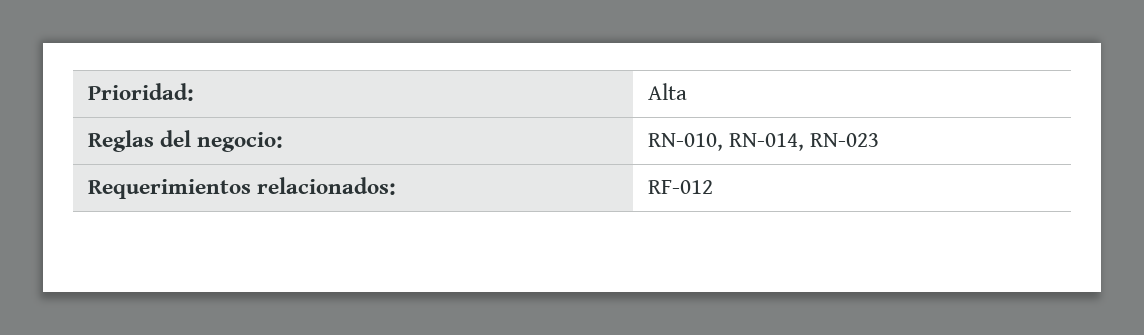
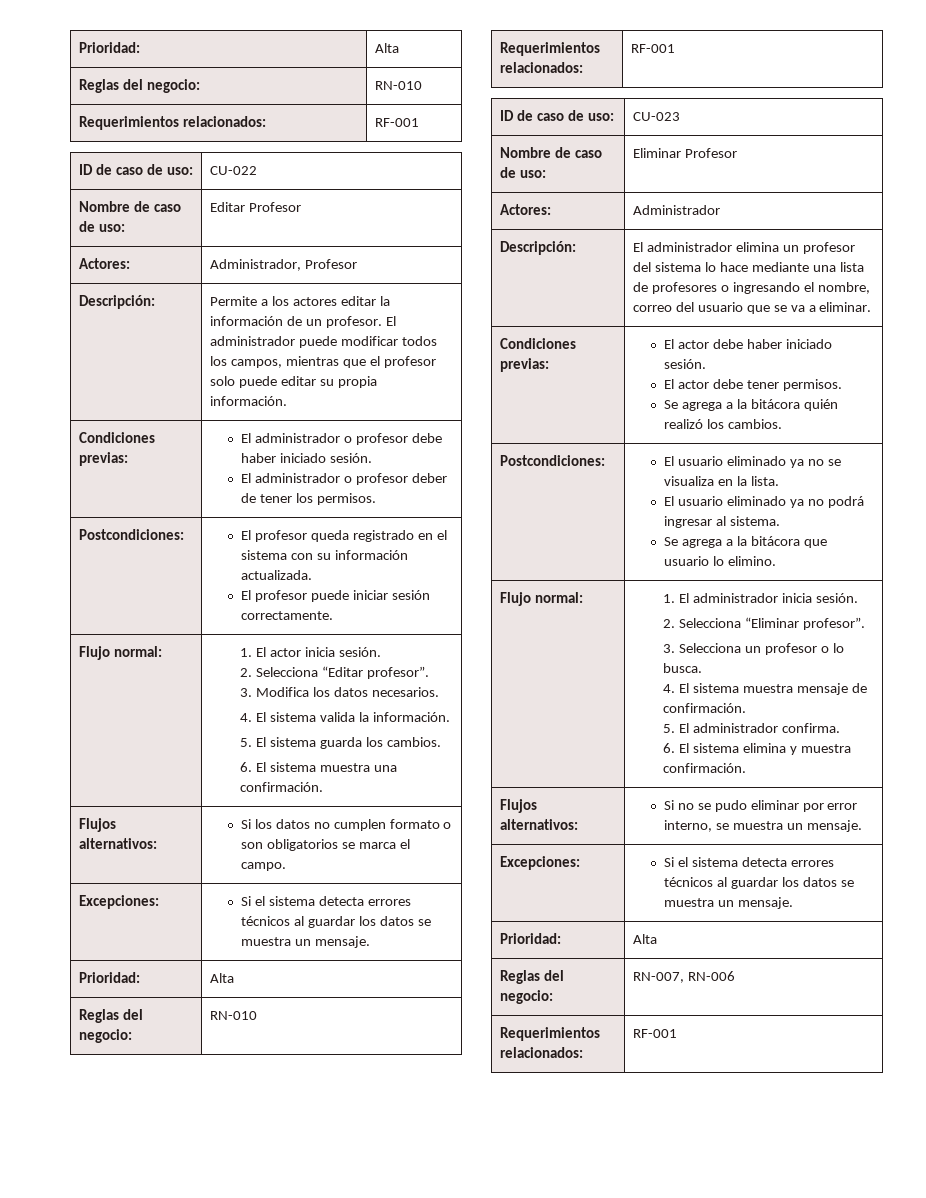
[87,83,194,101] [647,83,687,100] [87,130,283,152] [647,133,879,151] [87,177,396,199] [647,180,713,194] Prioridad: | Alta // Reglas del negocio: | RN-010, RN-014, RN-023 // Requerimientos relacionados: | RF-012 -> [79,42,141,53] [375,43,400,53] [79,79,200,93] [375,81,423,90] [79,116,267,130] [375,118,420,127] [79,164,193,175] [210,166,258,175] [79,201,181,212] [79,221,126,232] [210,202,302,212] [79,258,131,269] [210,259,358,271] [79,295,156,309] [210,296,390,306] [210,316,396,328] [210,336,437,348] [210,356,436,368] [210,376,377,388] [210,396,288,406] [79,432,156,443] [79,452,129,466] [240,433,442,445] [240,453,372,463] [240,473,447,485] [240,493,376,505] [79,529,185,540] [240,530,447,542] [240,550,408,560] [240,570,312,580] [240,590,430,602] [240,611,333,620] [79,646,163,660] [239,647,381,657] [239,666,429,679] [239,687,439,697] [239,712,450,722] [239,737,441,749] [239,762,397,772] [239,782,323,792] [79,818,117,832] [79,838,158,849] [240,819,452,831] [240,839,410,851] [240,862,286,871] [79,895,160,909] [240,896,411,906] [240,916,431,928] [240,936,370,948] [79,972,141,983] [210,973,235,983] [79,1009,144,1023] [79,1029,133,1043] [210,1011,258,1020] [500,42,601,56] [500,62,584,73] [631,44,676,53] [500,110,614,121] [633,112,681,121] [500,147,602,158] [500,167,547,178] [633,148,738,158] [500,204,552,215] [633,205,721,215] [500,241,577,255] [633,242,855,254] [633,262,864,272] [633,282,870,294] [633,302,872,314] [500,338,577,349] [500,358,550,372] [663,339,832,349] [663,359,706,369] [663,379,842,391] [663,399,838,411] [663,419,782,429] [500,455,606,466] [663,456,841,468] [663,476,779,486] [663,496,864,508] [663,516,780,528] [663,536,827,548] [663,556,776,566] [500,592,584,606] [662,593,858,603] [662,617,865,630] [662,643,844,655] [662,663,702,673] [662,683,867,695] [662,703,746,713] [662,723,840,733] [662,743,851,755] [662,763,746,773] [500,799,538,813] [500,819,579,830] [663,800,858,812] [663,820,862,832] [500,856,581,870] [663,857,834,867] [663,877,854,889] [663,897,793,909] [500,933,562,944] [633,934,658,944] [500,970,565,984] [500,990,554,1004] [633,971,736,983] [500,1027,601,1041] [500,1047,584,1058] [633,1029,678,1038] Prioridad: | Alta // Reglas del negocio: | RN-010 // Requerimientos relacionados: | RF-001 // ID de caso de uso: | CU-022 // Nombre de caso de uso: | Editar Profesor // Actores: | Administrador, Profesor // Descripción: | Permite a los actores editar la información de un profesor. El administrador puede modificar todos los campos, mientras que el profesor solo puede editar su propia información. // Condiciones previas: | El administrador o profesor debe haber iniciado sesión. // El administrador o profesor deber de tener los permisos. // Postcondiciones: | El profesor queda registrado en el sistema con su información actualizada. // El profesor puede iniciar sesión correctamente. // Flujo normal: | 1. El actor inicia sesión. // 2. Selecciona “Editar profesor”. // 3. Modifica los datos necesarios. // 4. El sistema valida la información. // 5. El sistema guarda los cambios. // 6. El sistema muestra una confirmación. // Flujos alternativos: | Si los datos no cumplen formato o son obligatorios se marca el campo. // Excepciones: | Si el sistema detecta errores técnicos al guardar los datos se muestra un mensaje. // Prioridad: | Alta // Reglas del negocio: | RN-010 // Requerimientos relacionados: | RF-001 // ID de caso de uso: | CU-023 // Nombre de caso de uso: | Eliminar Profesor // Actores: | Administrador // Descripción: | El administrador elimina un profesor del sistema lo hace mediante una lista de profesores o ingresando el nombre, correo del usuario que se va a eliminar. // Condiciones previas: | El actor debe haber iniciado sesión. // El actor debe tener permisos. // Se agrega a la bitácora quién realizó los cambios. // Postcondiciones: | El usuario eliminado ya no se visualiza en la lista. // El usuario eliminado ya no podrá ingresar al sistema. // Se agrega a la bitácora que usuario lo elimino. // Flujo normal: | 1. El administrador inicia sesión. // 2. Selecciona “Eliminar profesor”. // 3. Selecciona un profesor o lo busca. // 4. El sistema muestra mensaje de confirmación. // 5. El administrador confirma. // 6. El sistema elimina y muestra confirmación. // Flujos alternativos: | Si no se pudo eliminar por error interno, se muestra un mensaje. // Excepciones: | Si el sistema detecta errores técnicos al guardar los datos se muestra un mensaje. // Prioridad: | Alta // Reglas del negocio: | RN-007, RN-006 // Requerimientos relacionados: | RF-001

